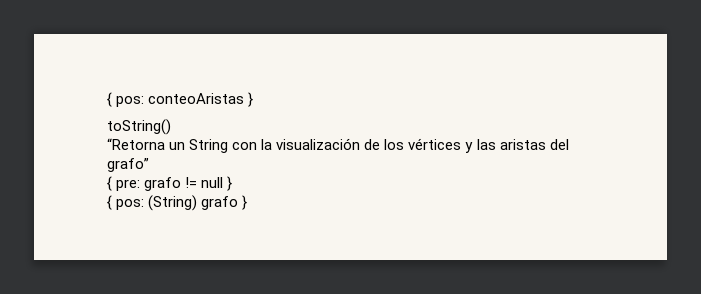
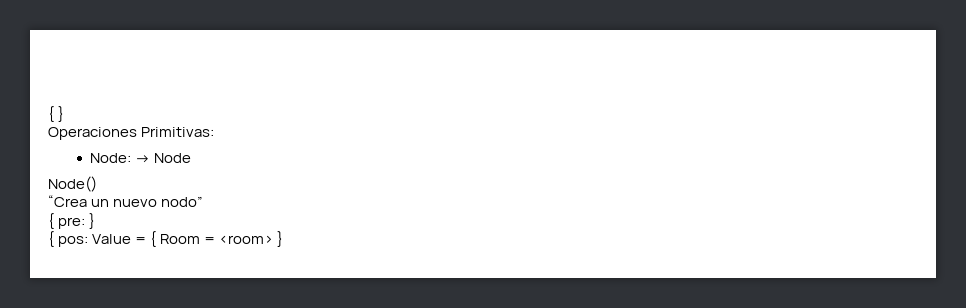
[107,92,254,107] [107,119,171,135] [107,138,569,153] [107,158,149,172] { pos: conteoAristas } // toString() // “Retorna un String con la visualización de los vértices y las aristas del grafo” -> [48,106,65,122] [48,127,215,140] [90,153,192,163] [48,176,97,192] [48,195,204,207] { } // Operaciones Primitivas: // Node: → Node // Node() // “Crea un nuevo nodo”
[144,177,224,191] grafo != null -> (86, 223) none
[148,195,239,211] (String) grafo -> [92,231,274,247] Value = { Room = <room>

